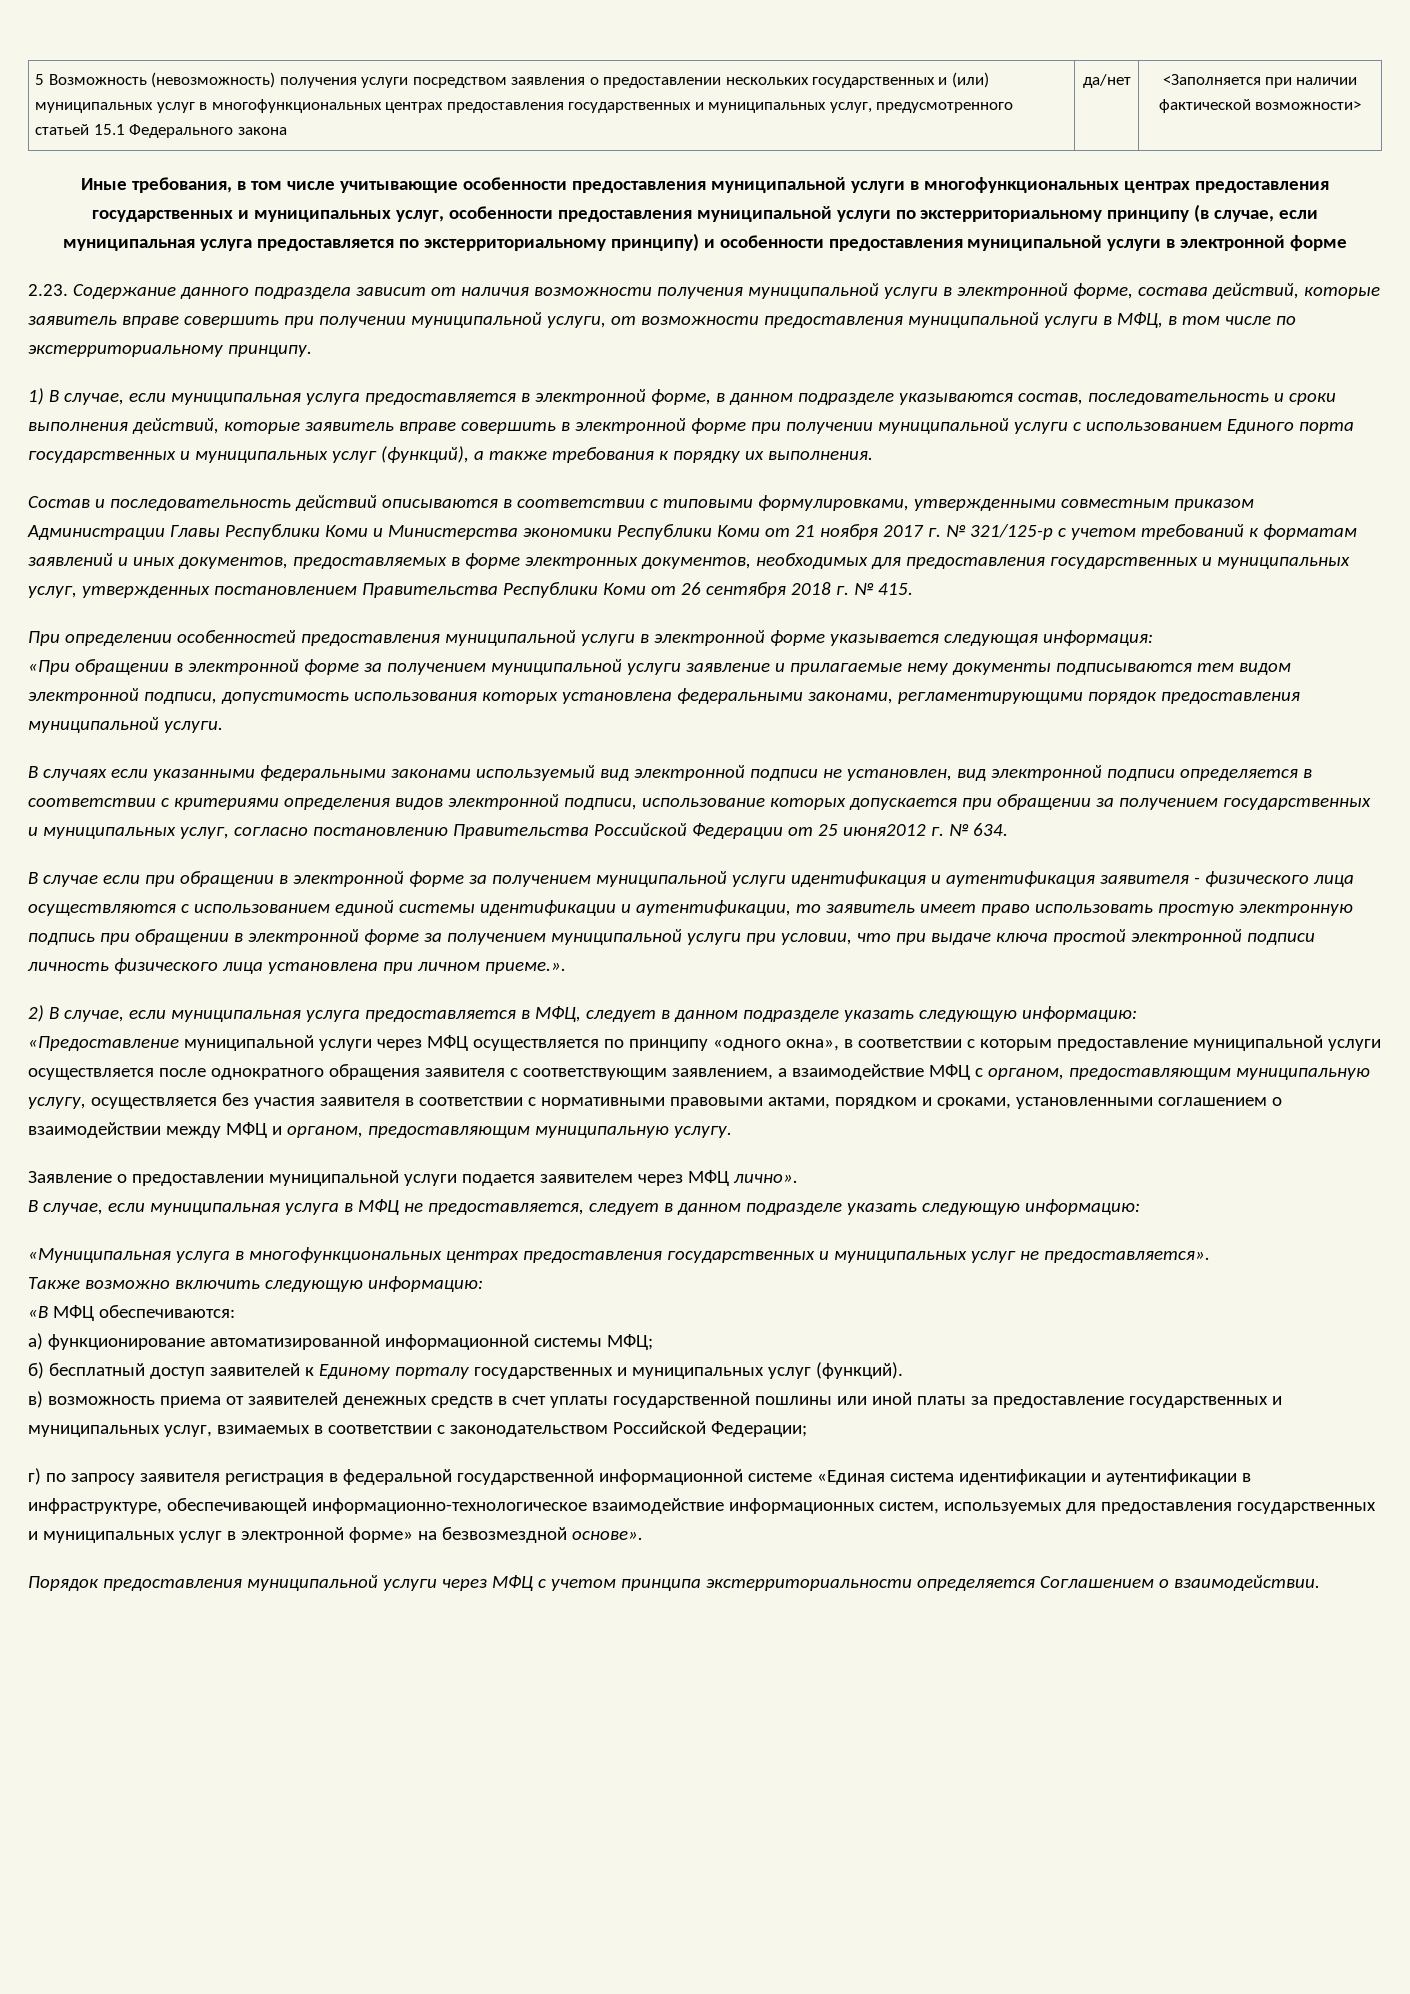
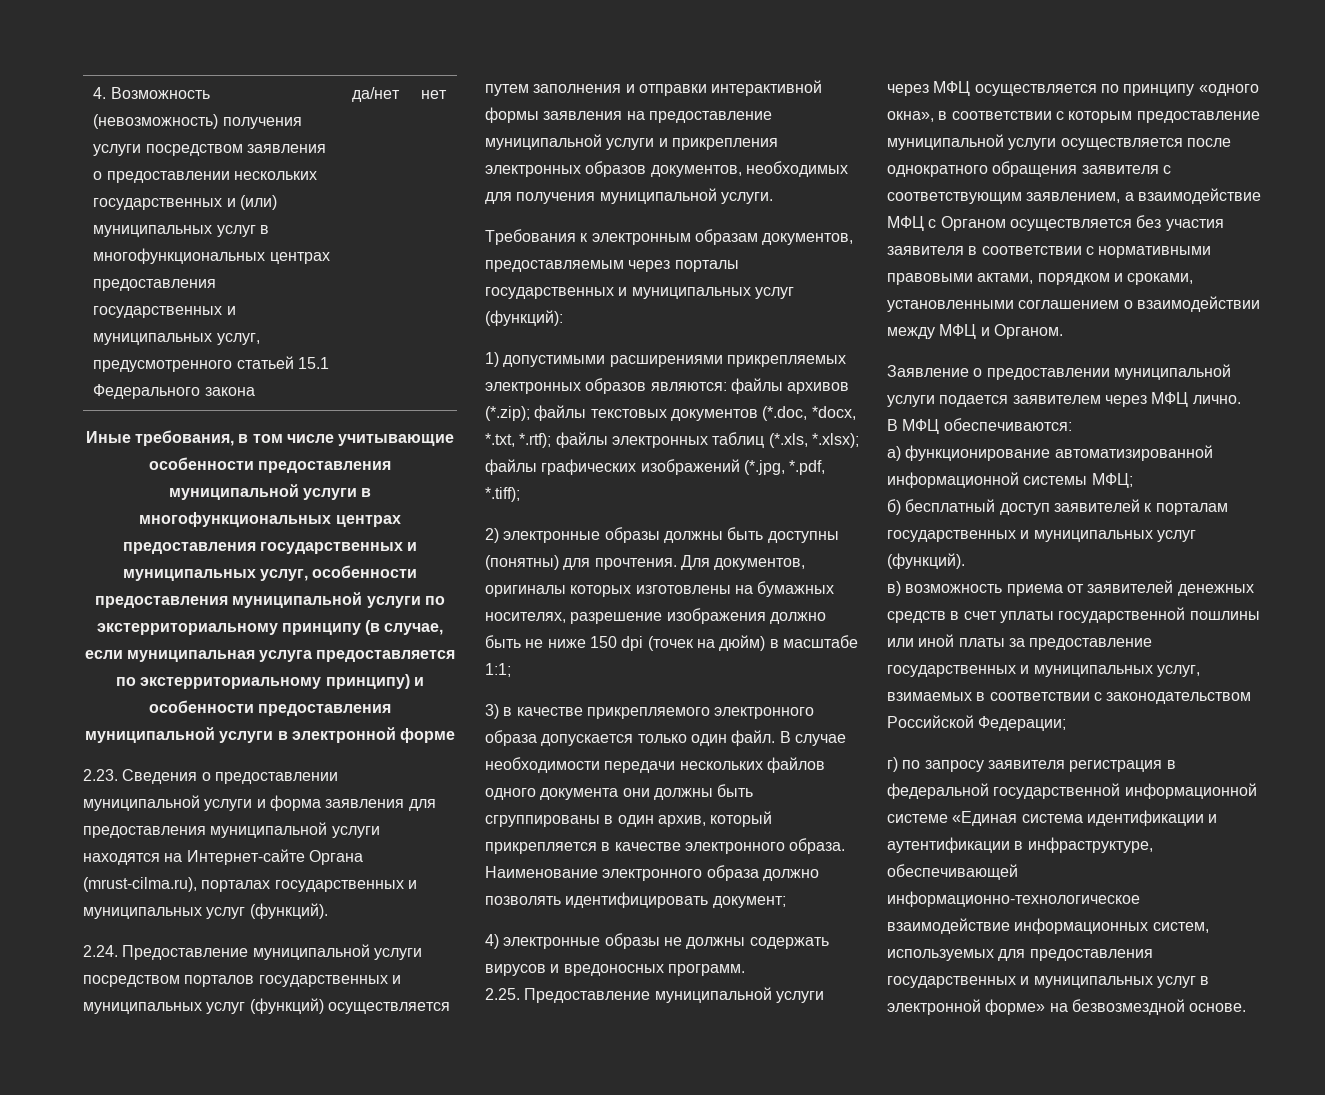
[35,74,45,85] 5 -> [93,87,107,99] 4.
[1162,74,1358,88] [1158,99,1362,113] <Заполняется при наличии фактической возможности> -> [420,90,447,99] нет
[72,283,1380,299] [28,312,1296,328] [28,345,312,357] [28,388,1336,405] [28,418,1354,434] [28,446,873,463] [28,495,1254,511] [27,524,1357,540] [28,553,1350,569] [28,582,913,598] [28,630,1153,646] [28,659,1291,675] [28,688,1300,704] [28,717,223,733] [28,765,1312,781] [28,794,1371,810] [28,823,1008,839] [28,871,1354,887] [28,900,1353,916] [28,929,1315,945] [27,958,566,974] [28,1005,1137,1022] [28,1036,179,1051] Содержание данного подраздела зависит от наличия возможности получения муниципальной услуги в электронной форме, состава действий, которые заявитель вправе совершить при получении муниципальной услуги, от возможности предоставления муниципальной услуги в МФЦ, в том числе по экстерриториальному принципу. // 1) В случае, если муниципальная услуга предоставляется в электронной форме, в данном подразделе указываются состав, последовательность и сроки выполнения действий, которые заявитель вправе совершить в электронной форме при получении муниципальной услуги с использованием Единого порта государственных и муниципальных услуг (функций), а также требования к порядку их выполнения. // Состав и последовательность действий описываются в соответствии с типовыми формулировками, утвержденными совместным приказом Администрации Главы Республики Коми и Министерства экономики Республики Коми от 21 ноября 2017 г. № 321/125-р с учетом требований к форматам заявлений и иных документов, предоставляемых в форме электронных документов, необходимых для предоставления государственных и муниципальных услуг, утвержденных постановлением Правительства Республики Коми от 26 сентября 2018 г. № 415. // При определении особенностей предоставления муниципальной услуги в электронной форме указывается следующая информация: // «При обращении в электронной форме за получением муниципальной услуги заявление и прилагаемые нему документы подписываются тем видом электронной подписи, допустимость использования которых установлена федеральными законами, регламентирующими порядок предоставления муниципальной услуги. // В случаях если указанными федеральными законами используемый вид электронной подписи не установлен, вид электронной подписи определяется в соответствии с критериями определения видов электронной подписи, использование которых допускается при обращении за получением государственных и муниципальных услуг, согласно постановлению Правительства Российской Федерации от 25 июня2012 г. № 634. // В случае если при обращении в электронной форме за получением муниципальной услуги идентификация и аутентификация заявителя - физического лица осуществляются с использованием единой системы идентификации и аутентификации, то заявитель имеет право использовать простую электронную подпись при обращении в электронной форме за получением муниципальной услуги при условии, что при выдаче ключа простой электронной подписи личность физического лица установлена при личном приеме.». // 2) В случае, если муниципальная услуга предоставляется в МФЦ, следует в данном подразделе указать следующую информацию: // «Предоставление -> [122,769,338,784] [83,795,436,811] [83,822,380,838] [83,849,363,865] [83,877,417,892] [83,903,328,919] [83,944,422,960] [83,975,401,987] [83,998,450,1014] [485,80,823,96] [485,107,772,123] [485,134,778,150] [485,161,848,177] [485,188,773,204] [485,229,854,245] [485,260,739,272] [485,287,794,299] [485,310,563,326] [485,352,846,367] [485,378,850,394] [485,405,856,421] [485,432,859,448] [485,459,826,475] [485,487,520,502] [485,527,839,543] [485,555,806,570] [485,581,835,597] [485,608,826,624] [485,635,858,651] [485,663,511,677] [485,704,815,719] [485,730,846,746] [485,757,825,773] [485,784,754,800] [485,811,773,827] [485,838,846,854] [485,865,819,881] [485,892,786,908] [485,933,829,949] [485,964,745,976] [485,988,651,1003] Сведения о предоставлении муниципальной услуги и форма заявления для предоставления муниципальной услуги находятся на Интернет-сайте Органа (mrust-cilma.ru), порталах государственных и муниципальных услуг (функций). // 2.24. Предоставление муниципальной услуги посредством порталов государственных и муниципальных услуг (функций) осуществляется путем заполнения и отправки интерактивной формы заявления на предоставление муниципальной услуги и прикрепления электронных образов документов, необходимых для получения муниципальной услуги. // Требования к электронным образам документов, предоставляемым через порталы государственных и муниципальных услуг (функций): // 1) допустимыми расширениями прикрепляемых электронных образов являются: файлы архивов (*.zip); файлы текстовых документов (*.doc, *docx, *.txt, *.rtf); файлы электронных таблиц (*.xls, *.xlsx); файлы графических изображений (*.jpg, *.pdf, *.tiff); // 2) электронные образы должны быть доступны (понятны) для прочтения. Для документов, оригиналы которых изготовлены на бумажных носителях, разрешение изображения должно быть не ниже 150 dpi (точек на дюйм) в масштабе 1:1; // 3) в качестве прикрепляемого электронного образа допускается только один файл. В случае необходимости передачи нескольких файлов одного документа они должны быть сгруппированы в один архив, который прикрепляется в качестве электронного образа. Наименование электронного образа должно позволять идентифицировать документ; // 4) электронные образы не должны содержать вирусов и вредоносных программ. // 2.25. Предоставление
[987,1068,1370,1080] [28,1097,86,1109] органом, предоставляющим муниципальную услугу, -> [940,216,1006,231] Органом
[286,1126,732,1138] органом, предоставляющим муниципальную услугу. -> [993,324,1063,339] Органом.
[732,1174,798,1183] [28,1199,1140,1215] [28,1247,1210,1263] [28,1276,483,1292] [28,1306,48,1318] лично». // В случае, если муниципальная услуга в МФЦ не предоставляется, следует в данном подразделе указать следующую информацию: // «Муниципальная услуга в многофункциональных центрах предоставления государственных и муниципальных услуг не предоставляется». // Также возможно включить следующую информацию: // «В -> [1192,395,1241,404] [887,419,898,431] лично. // В
[318,1364,469,1379] Единому порталу -> [1155,503,1228,515] порталам
[571,1531,643,1540] [28,1575,1320,1591] основе». // Порядок предоставления муниципальной услуги через МФЦ с учетом принципа экстерриториальности определяется Соглашением о взаимодействии. -> [1189,1003,1247,1012] основе.

